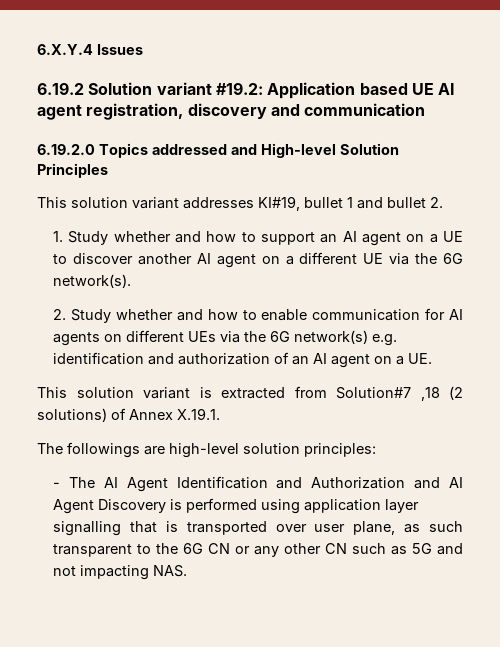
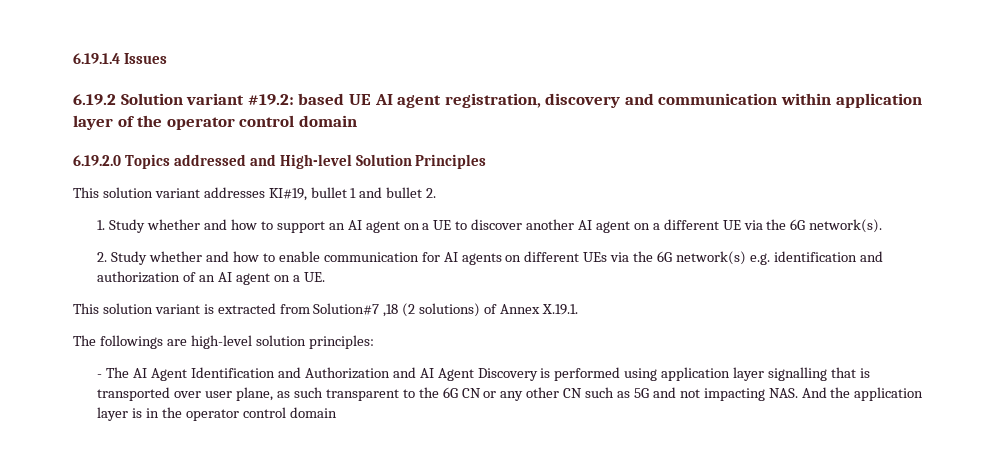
[37,44,93,55] 6.X.Y.4 -> [73,53,120,64] 6.19.1.4
[267,82,356,99] Application -> (294, 99) none
(426, 109) none -> [781,93,922,108] [73,115,357,130] within application layer of the operator control domain
(188, 571) none -> [801,387,924,401] [97,407,337,421] And the application layer is in the operator control domain

